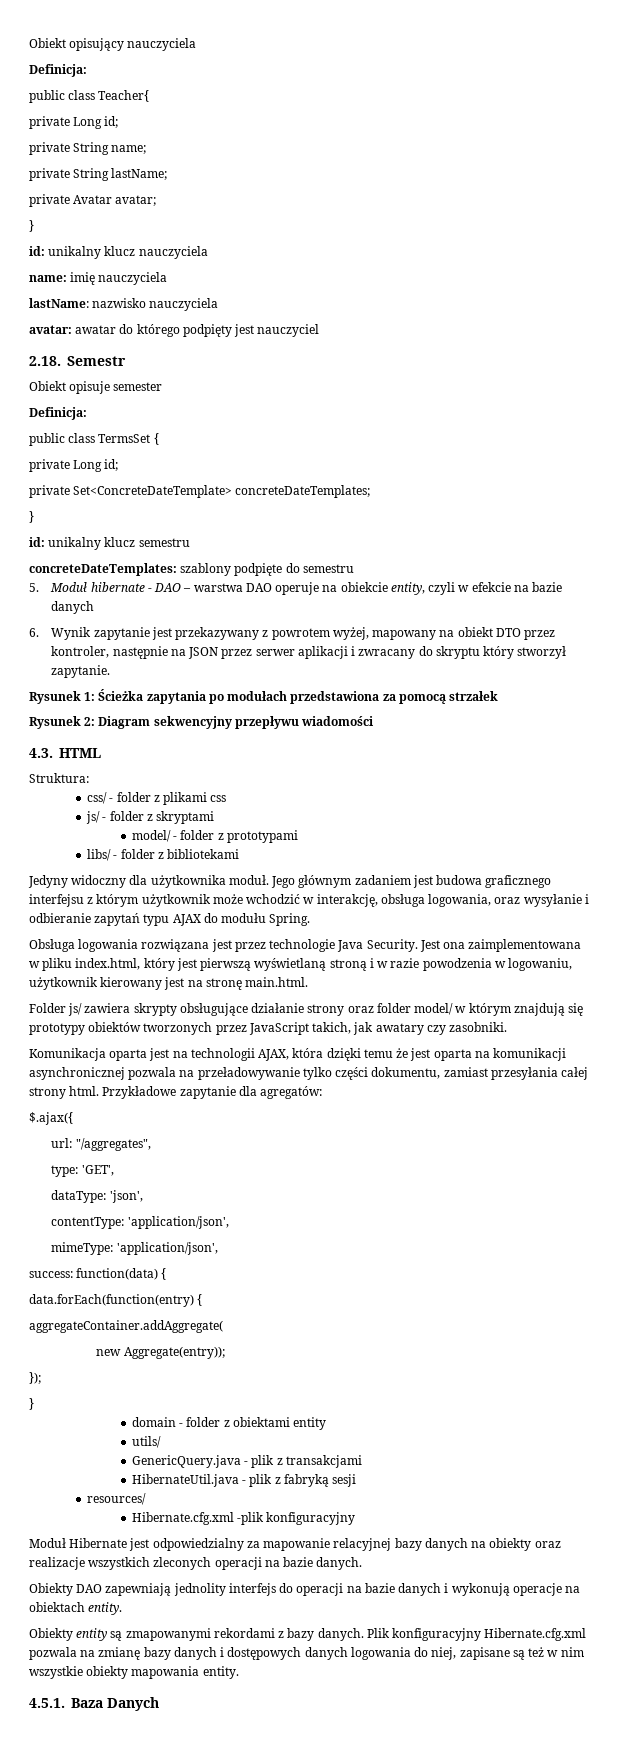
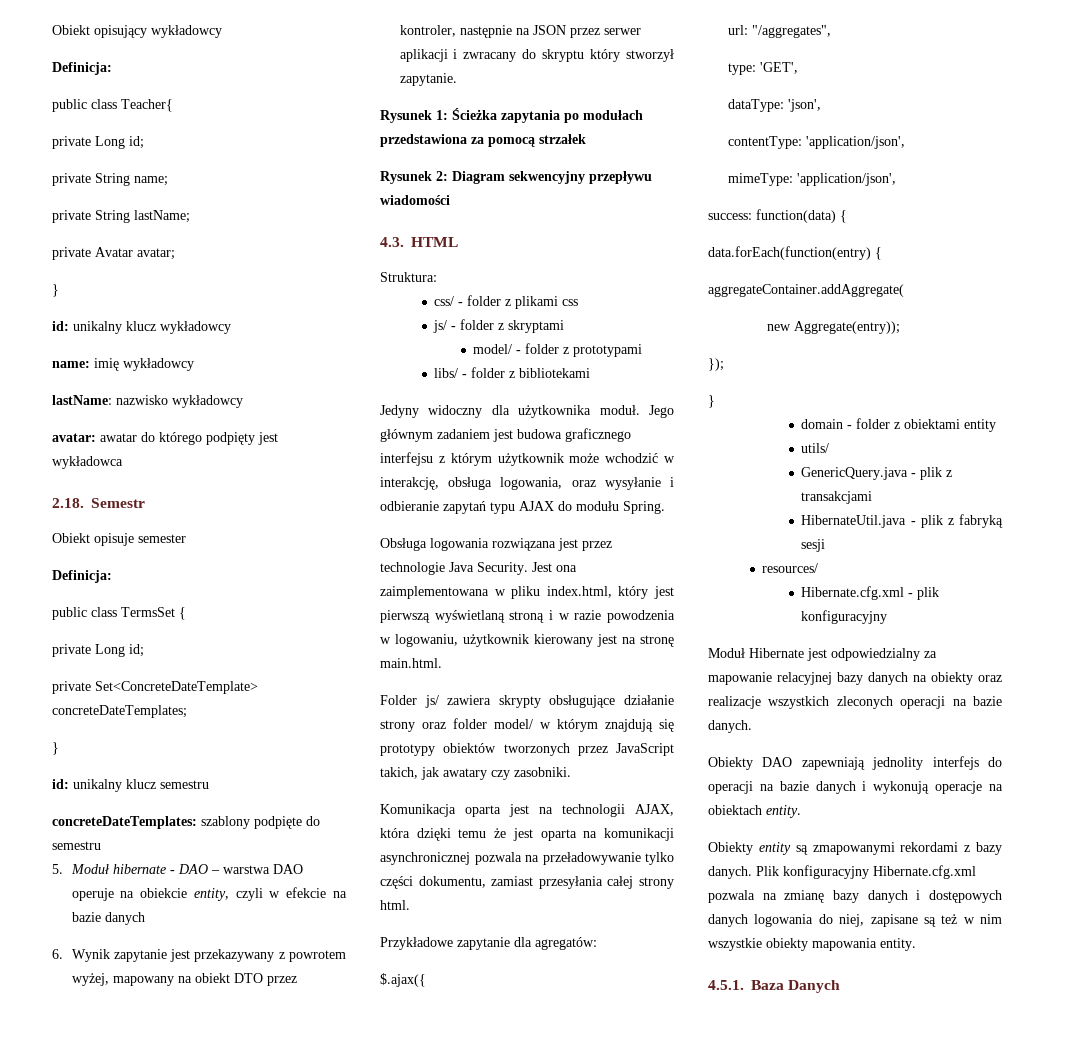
[127,38,197,51] nauczyciela -> [151,25,222,38] wykładowcy
[138,246,208,259] nauczyciela -> [160,321,231,334] wykładowcy
[98,272,168,285] nauczyciela -> [123,358,194,371] wykładowcy
[149,298,219,311] nauczyciela -> [172,395,243,408] wykładowcy
[257,324,320,337] nauczyciel -> [52,456,123,469] wykładowca
(100, 1091) none -> (410, 905) //
[237,1512,265,1525] -plik -> [908,587,940,600] - plik

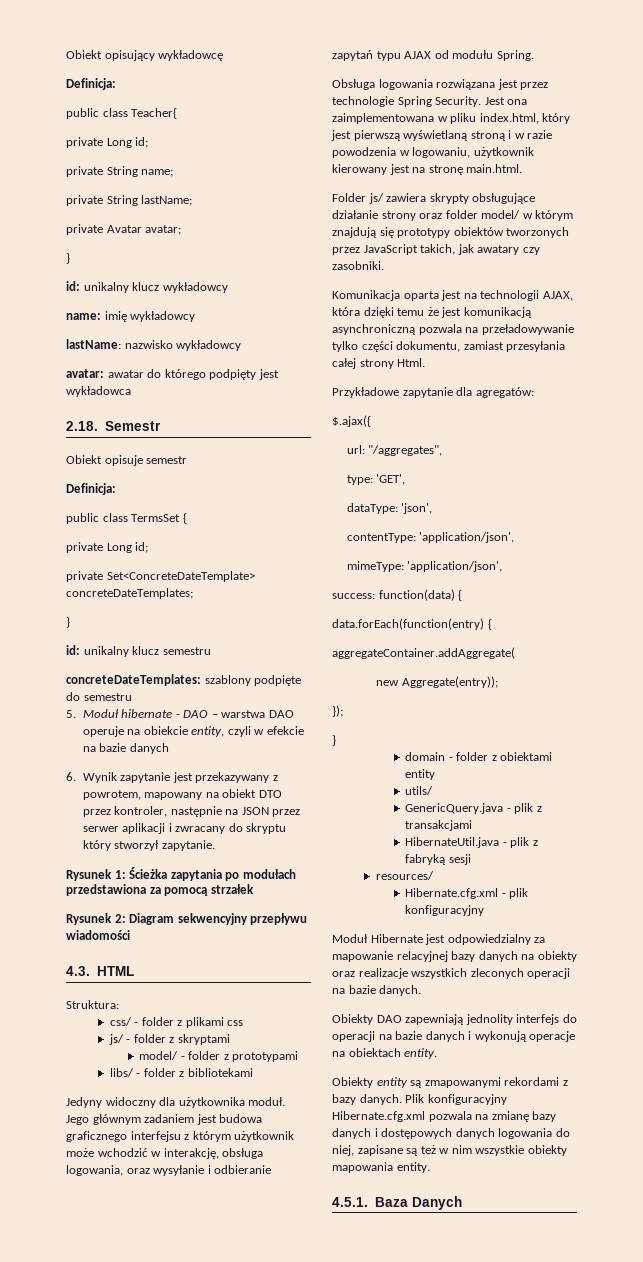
[151,25,222,38] wykładowcy -> [158,50,224,61] wykładowcę
[138,534,186,543] semester -> [146,456,188,464] semestr
[289,950,346,962] [71,973,109,986] powrotem wyżej, -> [82,790,141,800] powrotem,
[558,501,572,511] do -> [434,50,449,59] od
[449,562,474,572] Java -> [397,96,432,107] Spring
[540,828,674,841] [380,852,470,865] oparta na komunikacji asynchronicznej -> [463,307,532,318] [332,324,416,335] komunikacją asynchroniczną
[380,900,410,910] html. -> [397,358,426,367] Html.

